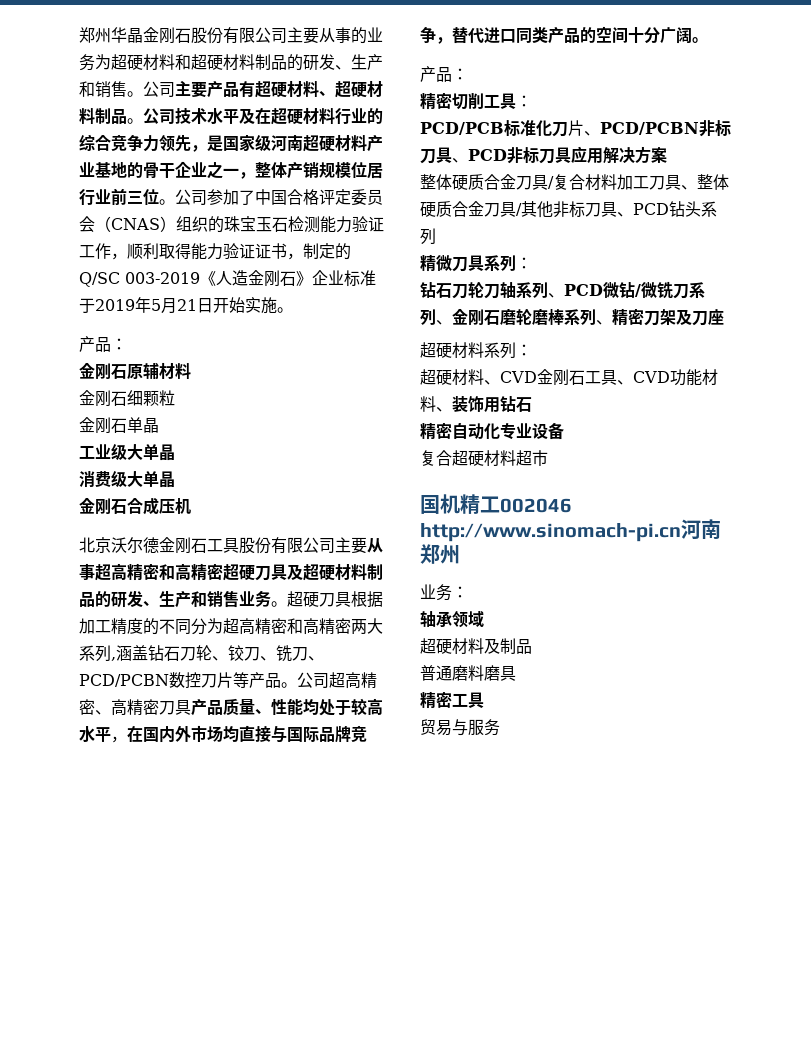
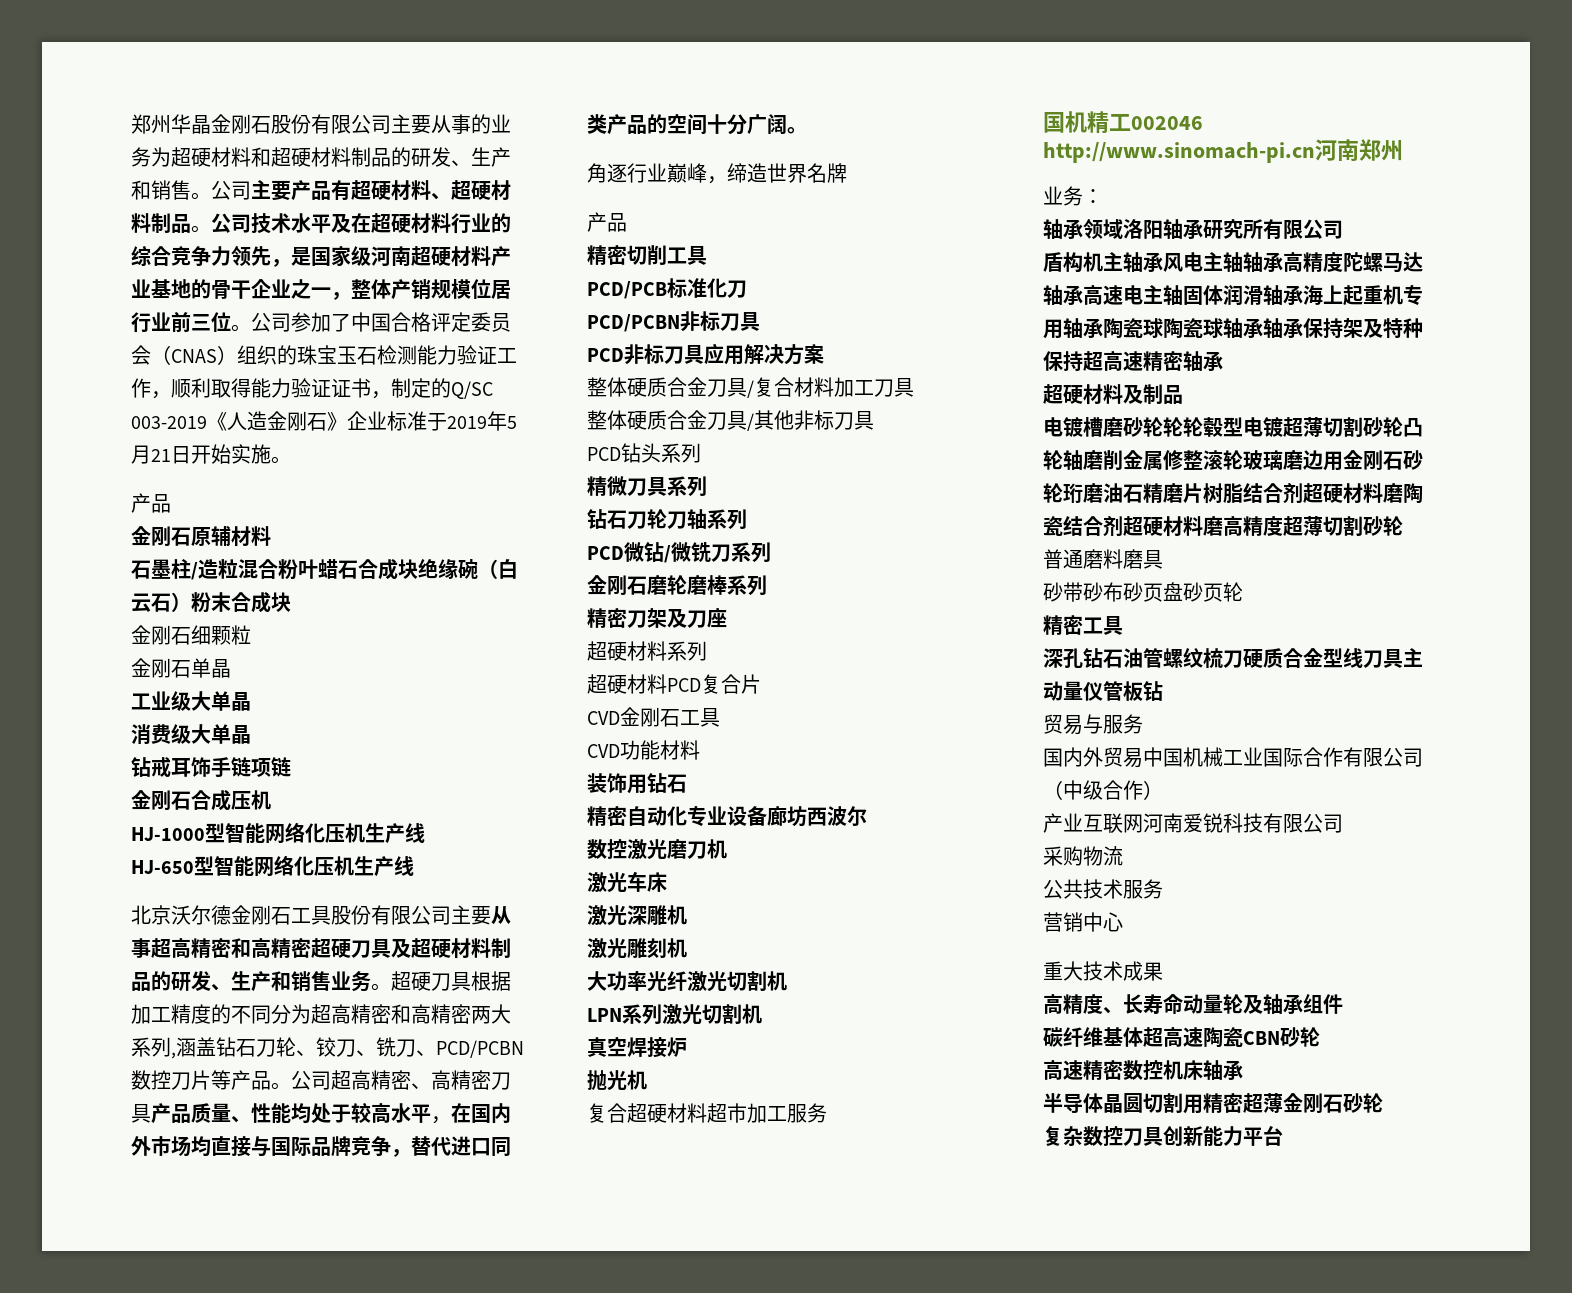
[111,338,127,350] ： -> (171, 503) none
(191, 371) none -> [131,558,518,580] [131,591,291,613] // 石墨柱/造粒混合粉叶蜡石合成块绝缘碗（白云石）粉末合成块
(175, 479) none -> [131,757,291,778] // 钻戒耳饰手链项链
(191, 506) none -> [131,822,425,844] [131,855,414,877] // HJ-1000型智能网络化压机生产线 // HJ-650型智能网络化压机生产线
[420,66,468,82] // 产品： -> [587,163,847,184] [587,212,627,232] // 角逐行业巅峰，缔造世界名牌 // 产品
[516,95,532,107] ： -> (707, 255) none
[568,120,600,136] 片、 -> (747, 289) //
[452,158,468,163] 、 -> (760, 321) //
[681,185,697,190] 、 -> (914, 387) //
[617,212,633,217] 、 -> (874, 420) //
[516,257,532,269] ： -> (707, 486) none
[548,293,564,298] 、 -> (747, 519) //
[436,320,452,325] 、 -> (771, 552) //
[596,320,612,325] 、 -> (767, 585) //
[516,344,532,356] [420,369,500,385] ： // 超硬材料、 -> [587,674,761,694] // 超硬材料PCD复合片 //
[617,380,633,385] 、 -> (720, 717) //
[436,407,452,412] 、 -> (700, 750) //
(564, 431) none -> [767,806,867,827] [587,839,727,860] [587,871,667,893] [587,905,687,926] [587,938,687,959] [587,971,787,992] [587,1004,762,1025] [587,1037,687,1058] [587,1070,647,1091] 廊坊西波尔 // 数控激光磨刀机 // 激光车床 // 激光深雕机 // 激光雕刻机 // 大功率光纤激光切割机 // LPN系列激光切割机 // 真空焊接炉 // 抛光机
(548, 458) none -> [747,1103,827,1123] 加工服务
[420,638,532,654] [420,665,516,681] [420,691,484,709] [420,719,500,736] // 超硬材料及制品 // 普通磨料磨具 // 精密工具 // 贸易与服务 -> [1123,219,1343,239] [1043,252,1423,273] [1043,284,1423,306] [1043,318,1423,339] [1043,351,1223,372] [1043,384,1183,405] [1043,417,1423,437] [1043,450,1423,471] [1043,482,1423,504] [1043,515,1403,537] [1043,549,1163,569] [1043,582,1243,602] [1043,615,1123,635] [1043,647,1423,669] [1043,681,1163,701] [1043,714,1143,735] [1043,747,1423,768] [1043,780,1163,800] [1043,813,1343,834] [1043,846,1123,866] [1043,879,1163,899] [1043,912,1123,932] [1043,961,1163,981] [1043,994,1343,1015] [1043,1027,1320,1047] [1043,1060,1243,1080] [1043,1093,1383,1114] [1043,1126,1283,1146] 洛阳轴承研究所有限公司 // 盾构机主轴承风电主轴轴承高精度陀螺马达轴承高速电主轴固体润滑轴承海上起重机专用轴承陶瓷球陶瓷球轴承轴承保持架及特种保持超高速精密轴承 // 超硬材料及制品 // 电镀槽磨砂轮轮轮毂型电镀超薄切割砂轮凸轮轴磨削金属修整滚轮玻璃磨边用金刚石砂轮珩磨油石精磨片树脂结合剂超硬材料磨陶瓷结合剂超硬材料磨高精度超薄切割砂轮 // 普通磨料磨具 // 砂带砂布砂页盘砂页轮 // 精密工具 // 深孔钻石油管螺纹梳刀硬质合金型线刀具主动量仪管板钻 // 贸易与服务 // 国内外贸易中国机械工业国际合作有限公司（中级合作） // 产业互联网河南爱锐科技有限公司 // 采购物流 // 公共技术服务 // 营销中心 // 重大技术成果 // 高精度、长寿命动量轮及轴承组件 // 碳纤维基体超高速陶瓷CBN砂轮 // 高速精密数控机床轴承 // 半导体晶圆切割用精密超薄金刚石砂轮 // 复杂数控刀具创新能力平台

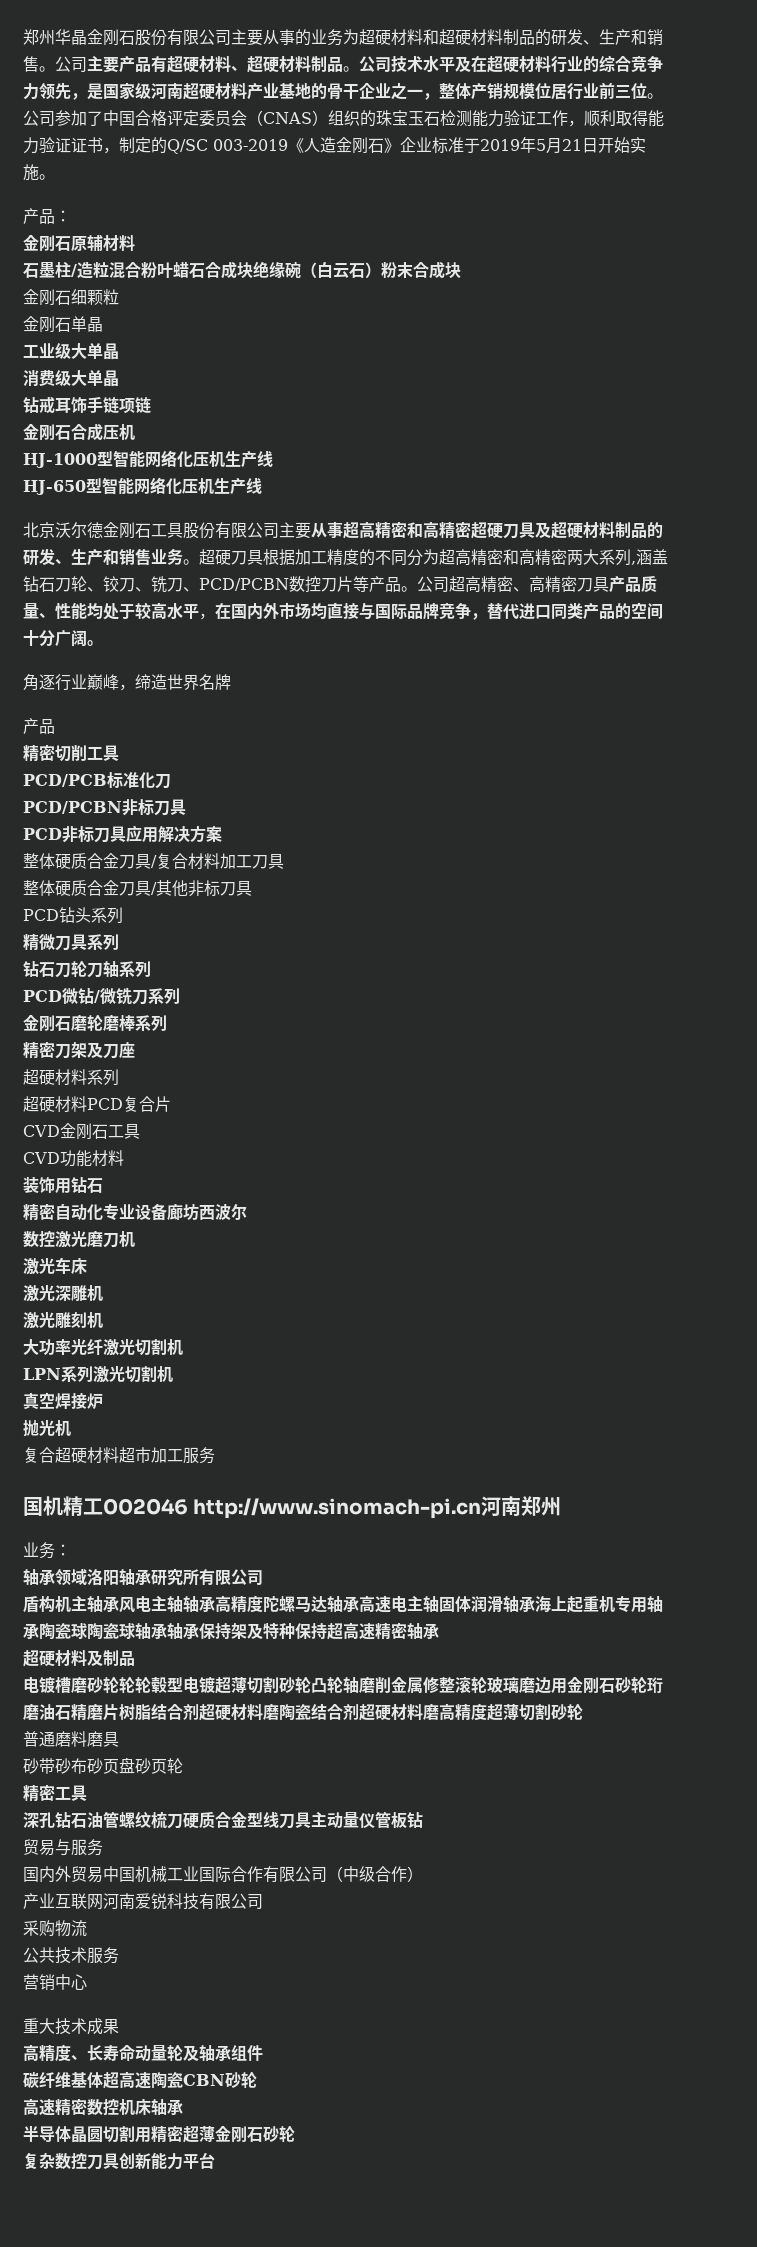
(171, 503) none -> [55,210,71,222] ：

